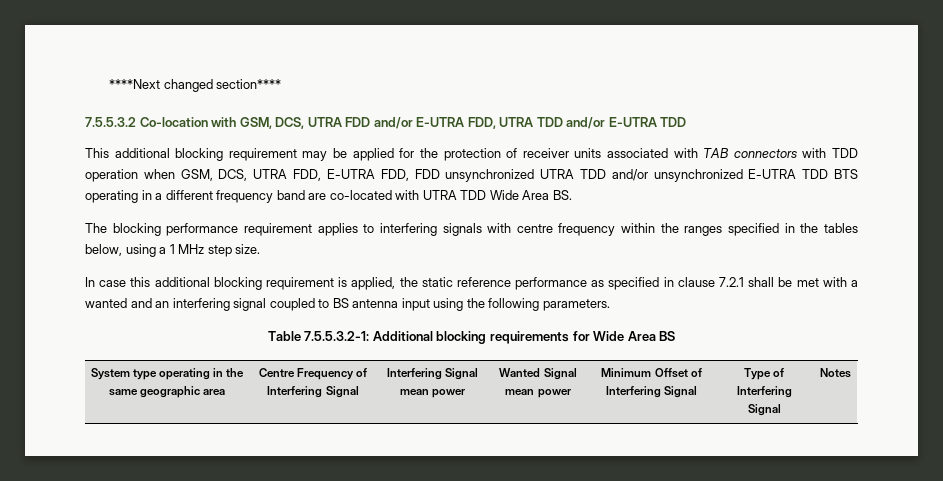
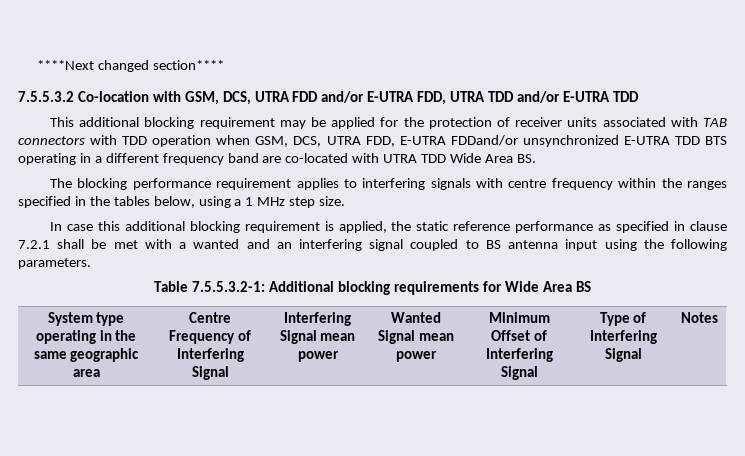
[380,169,648,182] FDD, FDD unsynchronized UTRA TDD and/or -> [450,135,518,146] FDDand/or

